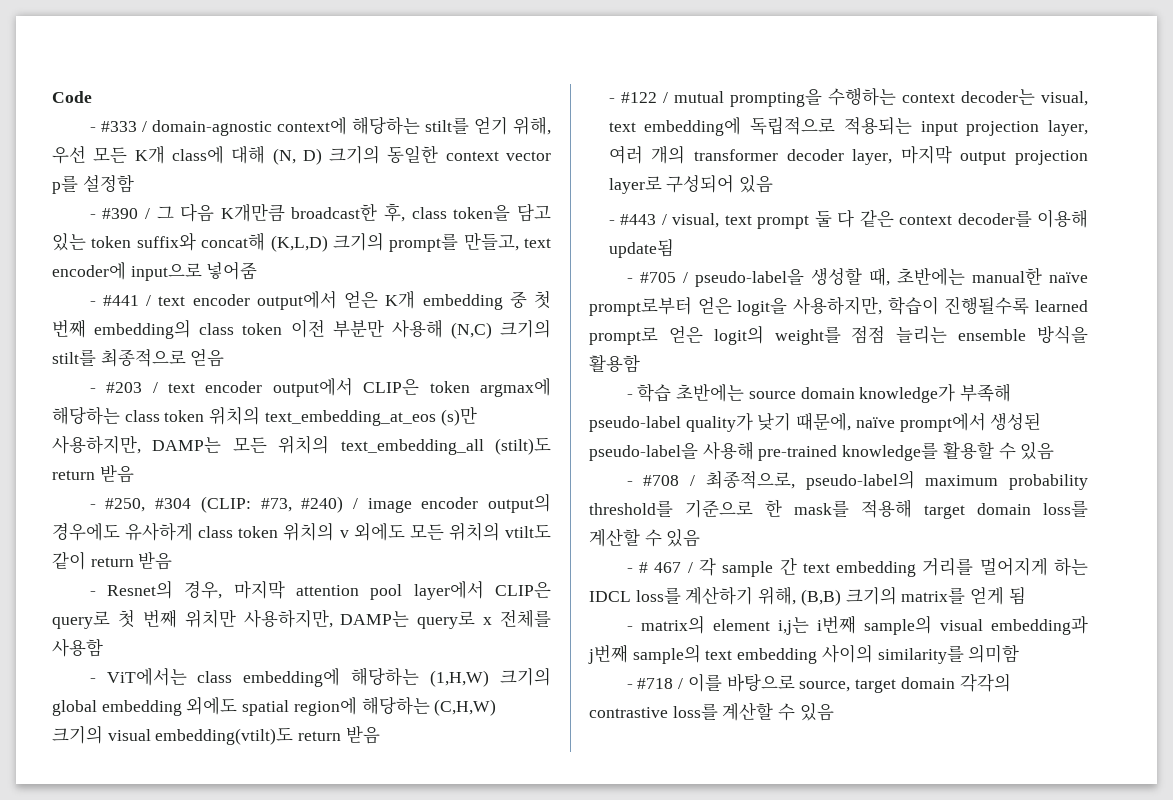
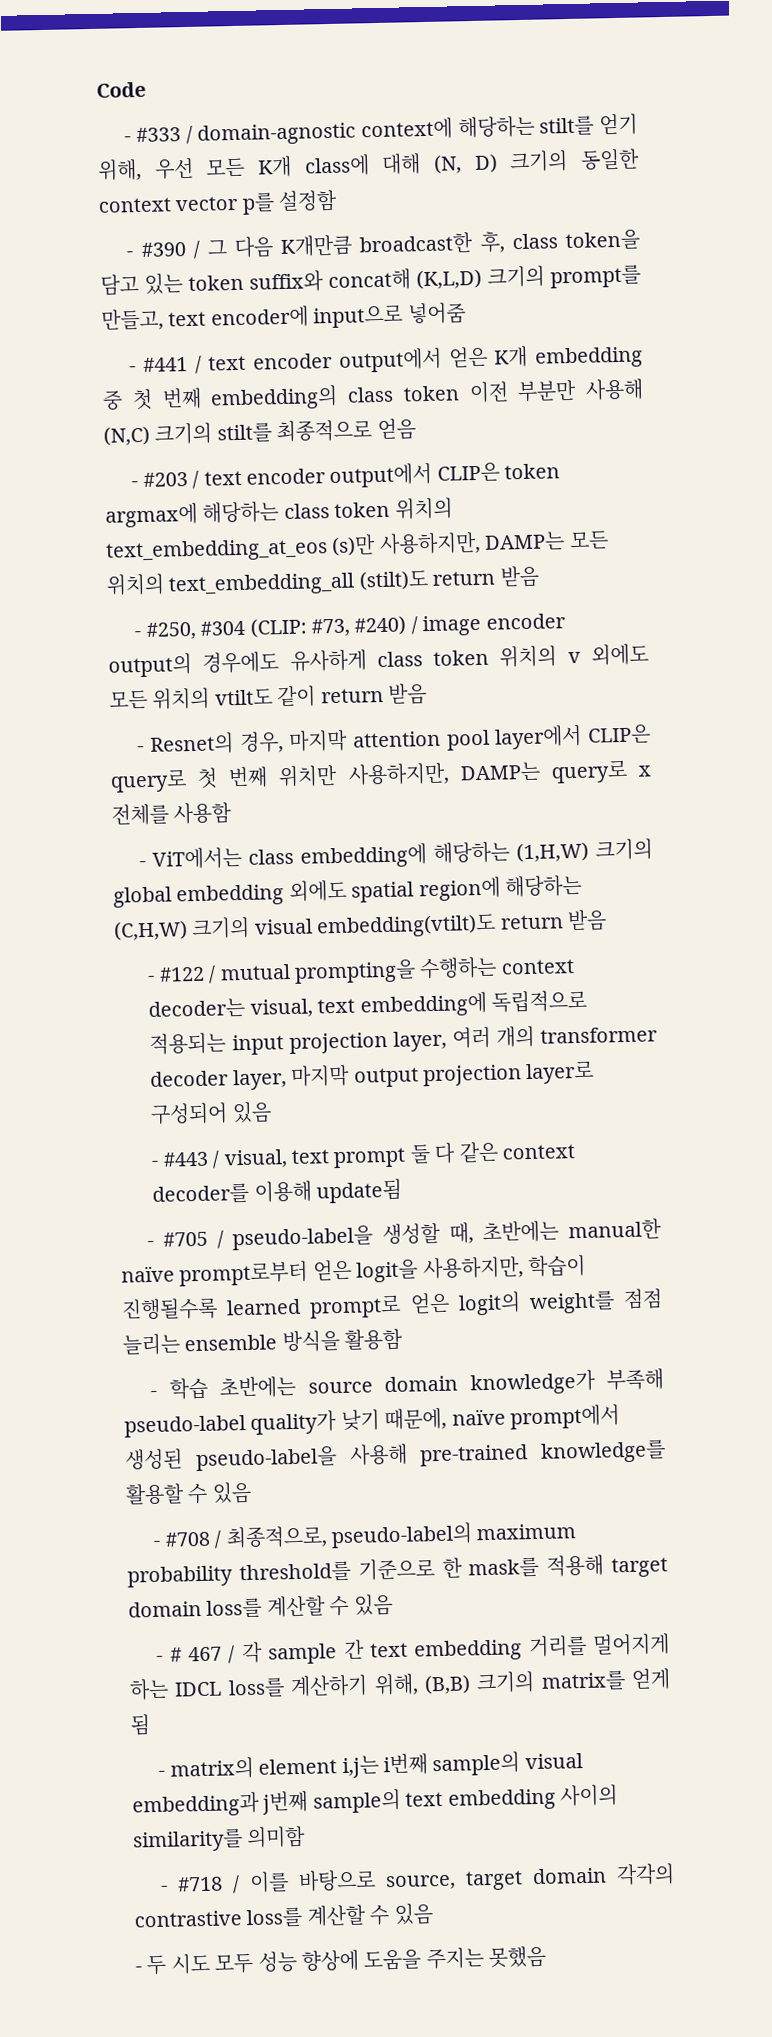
(834, 712) none -> [135,1945,547,1976] // - 두 시도 모두 성능 향상에 도움을 주지는 못했음

